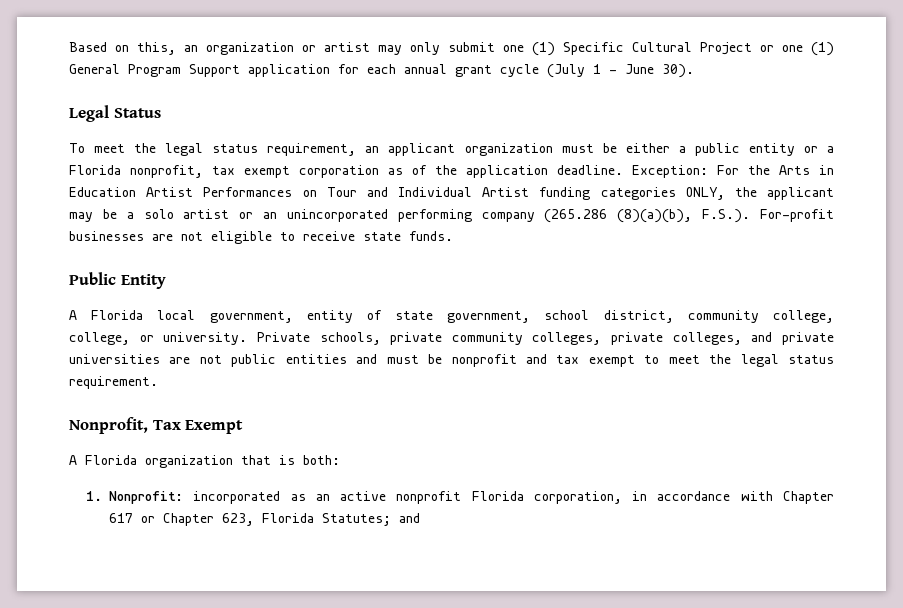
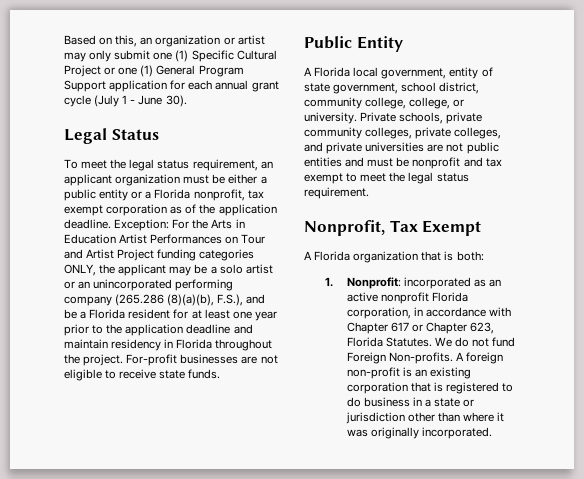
[398,187,530,197] Individual Artist -> [86,249,155,261] Artist Project
[702,209,751,223] F.S.). -> [217,294,266,306] [64,309,277,321] [64,324,253,336] [64,339,273,351] [64,354,124,366] F.S.), and be a Florida resident for at least one year prior to the application deadline and maintain residency in Florida throughout the project.
[322,513,421,526] Statutes; and -> [385,337,516,347] [346,352,504,364] [346,367,472,379] [346,382,514,394] [346,397,475,407] [345,412,505,424] [346,427,492,439] Statutes. We do not fund Foreign Non-profits. A foreign non-profit is an existing corporation that is registered to do business in a state or jurisdiction other than where it was originally incorporated.

